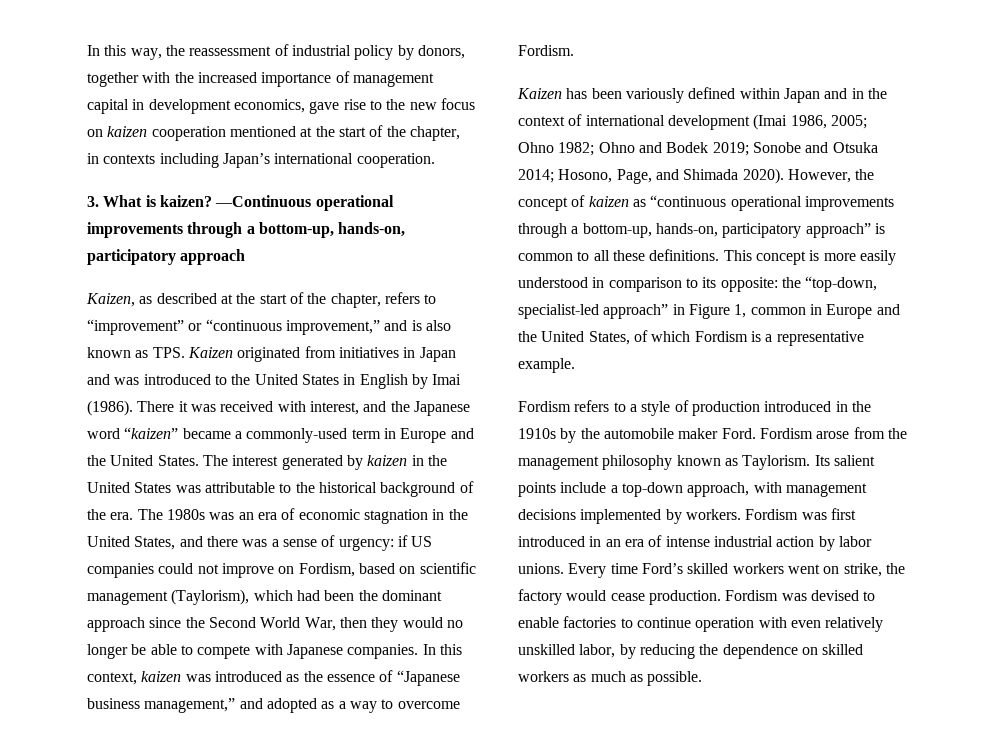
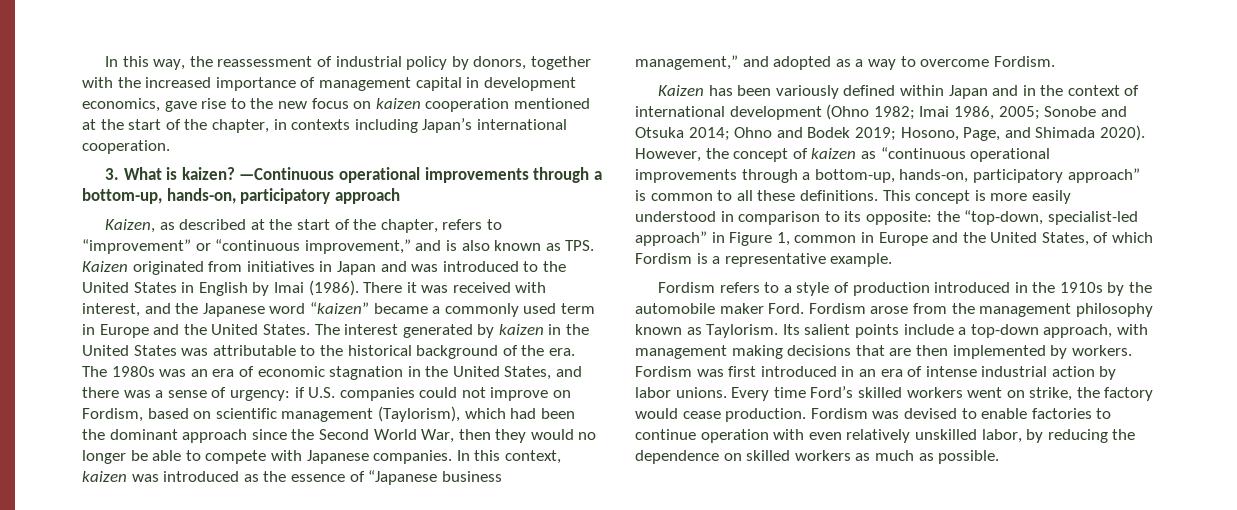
[246,428,348,443] commonly-used -> [444,303,557,317] commonly used
[411,536,433,547] US -> [308,387,336,398] U.S.
[753,114,867,130] [518,142,878,156] [518,169,554,183] (Imai 1986, 2005; Ohno 1982; Ohno and Bodek 2019; Sonobe and Otsuka 2014; -> [826,104,1127,120] [635,127,896,141] (Ohno 1982; Imai 1986, 2005; Sonobe and Otsuka 2014; Ohno and Bodek 2019;
[518,509,576,520] decisions -> [731,345,948,359] making decisions that are then

